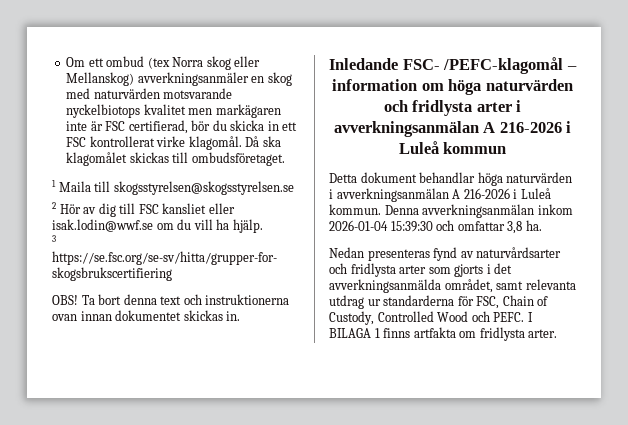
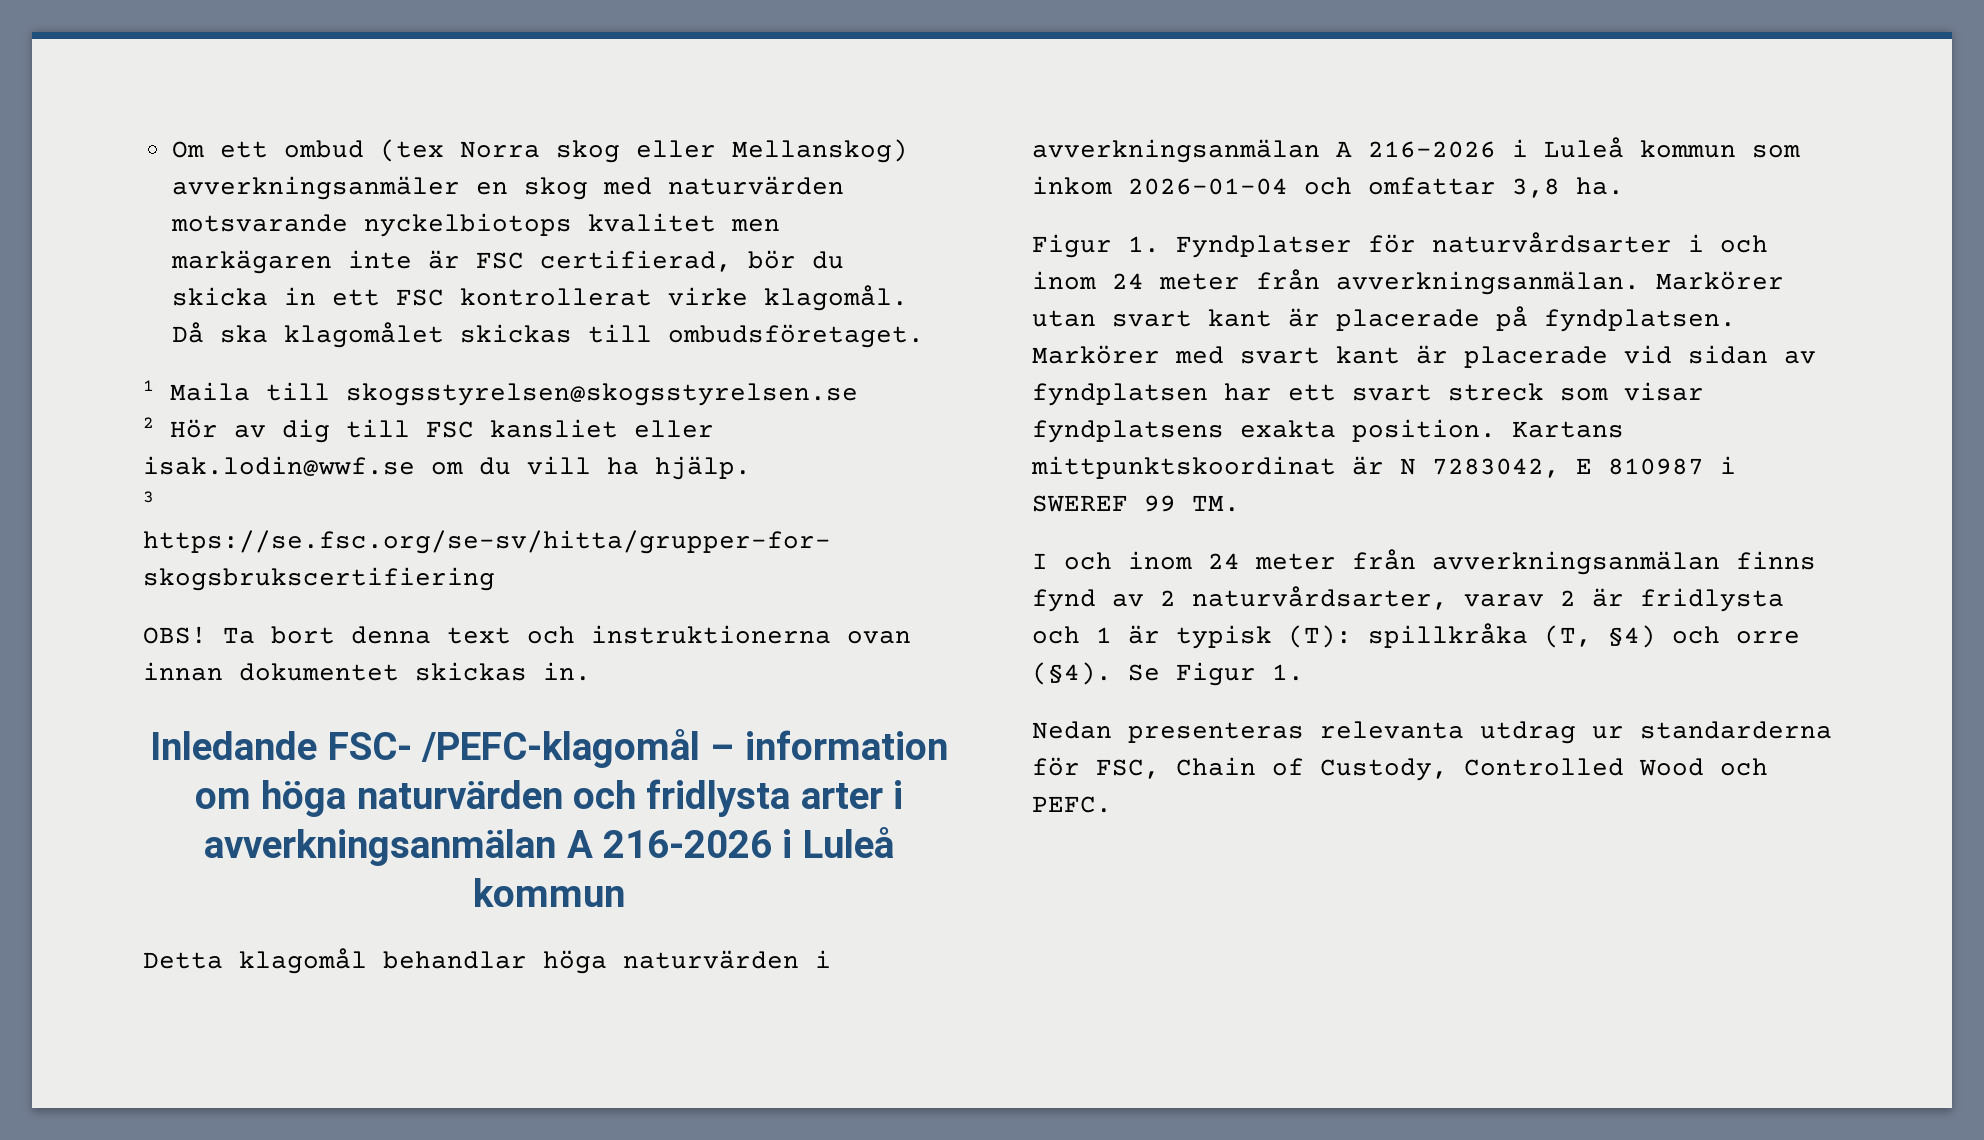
[360,172,417,183] dokument -> [239,948,367,974] klagomål
[329,204,535,218] kommun. Denna avverkningsanmälan -> [1640,140,1800,158] kommun som
[390,221,433,232] 15:39:30 -> (1288, 186) none
[329,247,562,261] [329,263,513,277] [329,279,524,293] Nedan presenteras fynd av naturvårdsarter och fridlysta arter som gjorts i det avverkningsanmälda området, samt -> [1032,232,1768,258] [1032,269,1784,295] [1032,306,1736,332] [1032,345,1816,368] [1032,382,1704,406] [1032,419,1624,443] [1031,456,1736,479] [1032,495,1240,512] [1032,549,1816,575] [1032,586,1784,612] [1032,623,1800,649] [1032,662,1304,686] [1032,721,1304,743] Figur 1. Fyndplatser för naturvårdsarter i och inom 24 meter från avverkningsanmälan. Markörer utan svart kant är placerade på fyndplatsen. Markörer med svart kant är placerade vid sidan av fyndplatsen har ett svart streck som visar fyndplatsens exakta position. Kartans mittpunktskoordinat är N 7283042, E 810987 i SWEREF 99 TM. // I och inom 24 meter från avverkningsanmälan finns fynd av 2 naturvårdsarter, varav 2 är fridlysta och 1 är typisk (T): spillkråka (T, §4) och orre (§4). Se Figur 1. // Nedan presenteras
[527,312,533,322] [329,327,558,341] I BILAGA 1 finns artfakta om fridlysta arter. -> (1112, 804) none

